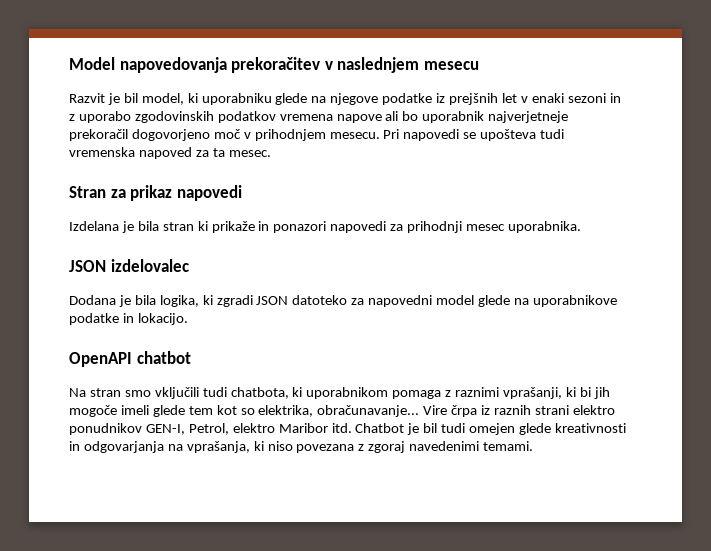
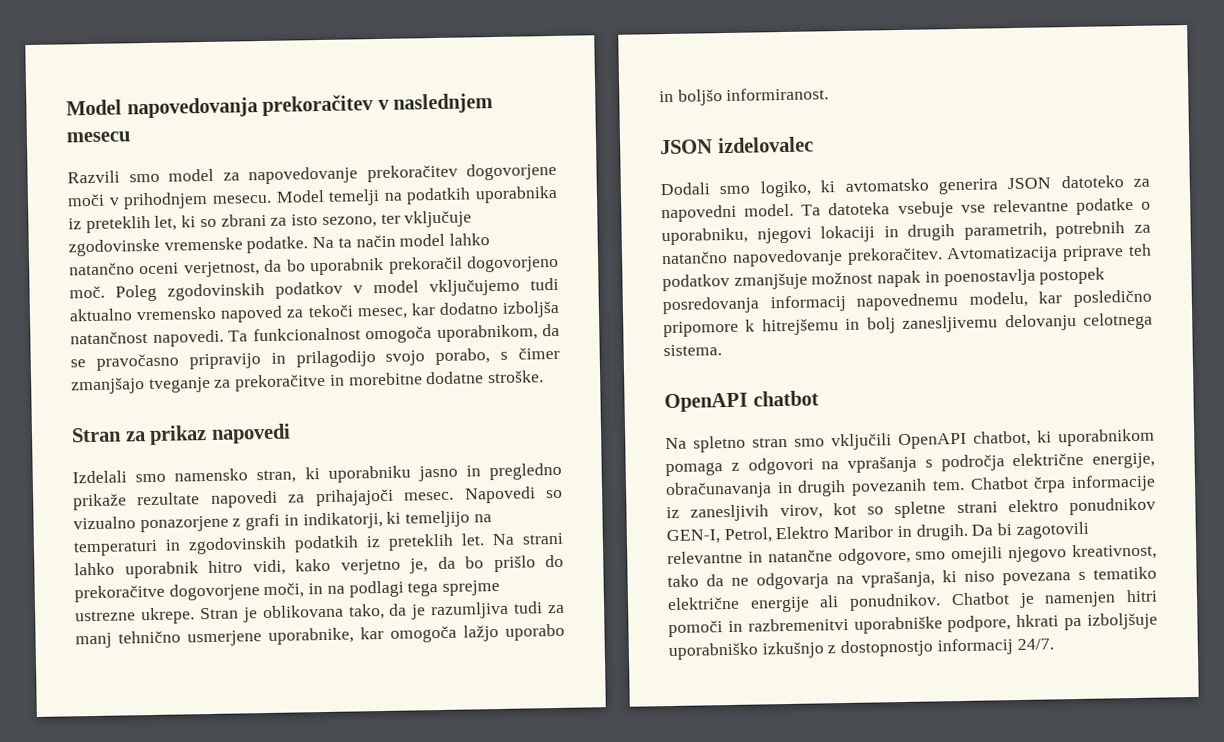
[69,93,621,105] [69,111,569,123] [69,129,565,141] [69,147,271,159] [69,185,242,201] [69,221,581,233] [69,259,189,272] [69,295,617,307] [69,313,188,325] Razvit je bil model, ki uporabniku glede na njegove podatke iz prejšnih let v enaki sezoni in z uporabo zgodovinskih podatkov vremena napove ali bo uporabnik najverjetneje prekoračil dogovorjeno moč v prihodnjem mesecu. Pri napovedi se upošteva tudi vremenska napoved za ta mesec. // Stran za prikaz napovedi // Izdelana je bila stran ki prikaže in ponazori napovedi za prihodnji mesec uporabnika. // JSON izdelovalec // Dodana je bila logika, ki zgradi JSON datoteko za napovedni model glede na uporabnikove podatke in lokacijo. -> [67,162,557,185] [67,185,558,210] [68,210,473,234] [68,233,491,257] [69,254,559,278] [69,277,559,302] [69,300,560,323] [70,323,560,347] [70,346,560,371] [71,370,545,395] [71,423,291,445] [72,462,562,484] [73,486,563,511] [73,510,492,533] [73,532,563,557] [74,554,564,579] [74,579,501,603] [75,601,565,625] [75,623,565,649] [659,87,830,106] [660,136,814,155] [660,175,1150,198] [661,197,1151,223] [661,221,1151,246] [661,243,1152,267] [662,267,1106,292] [662,289,1152,315] [663,312,1153,338] [663,344,722,357] Razvili smo model za napovedovanje prekoračitev dogovorjene moči v prihodnjem mesecu. Model temelji na podatkih uporabnika iz preteklih let, ki so zbrani za isto sezono, ter vključuje zgodovinske vremenske podatke. Na ta način model lahko natančno oceni verjetnost, da bo uporabnik prekoračil dogovorjeno moč. Poleg zgodovinskih podatkov v model vključujemo tudi aktualno vremensko napoved za tekoči mesec, kar dodatno izboljša natančnost napovedi. Ta funkcionalnost omogoča uporabnikom, da se pravočasno pripravijo in prilagodijo svojo porabo, s čimer zmanjšajo tveganje za prekoračitve in morebitne dodatne stroške. // Stran za prikaz napovedi // Izdelali smo namensko stran, ki uporabniku jasno in pregledno prikaže rezultate napovedi za prihajajoči mesec. Napovedi so vizualno ponazorjene z grafi in indikatorji, ki temeljijo na temperaturi in zgodovinskih podatkih iz preteklih let. Na strani lahko uporabnik hitro vidi, kako verjetno je, da bo prišlo do prekoračitve dogovorjene moči, in na podlagi tega sprejme ustrezne ukrepe. Stran je oblikovana tako, da je razumljiva tudi za manj tehnično usmerjene uporabnike, kar omogoča lažjo uporabo in boljšo informiranost. // JSON izdelovalec // Dodali smo logiko, ki avtomatsko generira JSON datoteko za napovedni model. Ta datoteka vsebuje vse relevantne podatke o uporabniku, njegovi lokaciji in drugih parametrih, potrebnih za natančno napovedovanje prekoračitev. Avtomatizacija priprave teh podatkov zmanjšuje možnost napak in poenostavlja postopek posredovanja informacij napovednemu modelu, kar posledično pripomore k hitrejšemu in bolj zanesljivemu delovanju celotnega sistema.
(86, 392) none -> [693,435,746,453] spletno
[202,387,289,399] tudi chatbota, -> [898,430,1031,450] OpenAPI chatbot,
[455,387,610,399] [69,405,532,417] raznimi vprašanji, ki bi jih mogoče imeli glede tem kot so elektrika, obračunavanje... Vire črpa iz raznih -> [747,452,1155,475] [665,474,1156,500] [666,501,947,522] odgovori na vprašanja s področja električne energije, obračunavanja in drugih povezanih tem. Chatbot črpa informacije iz zanesljivih virov, kot so spletne
[232,423,626,435] [69,441,164,453] elektro Maribor itd. Chatbot je bil tudi omejen glede kreativnosti in odgovarjanja -> [775,521,1089,541] [667,543,1157,566] [667,572,829,590] Elektro Maribor in drugih. Da bi zagotovili relevantne in natančne odgovore, smo omejili njegovo kreativnost, tako da ne odgovarja
[358,441,534,453] z zgoraj navedenimi temami. -> [1078,566,1157,580] [667,589,1158,613] [668,612,1158,638] [668,638,1054,661] s tematiko električne energije ali ponudnikov. Chatbot je namenjen hitri pomoči in razbremenitvi uporabniške podpore, hkrati pa izboljšuje uporabniško izkušnjo z dostopnostjo informacij 24/7.

